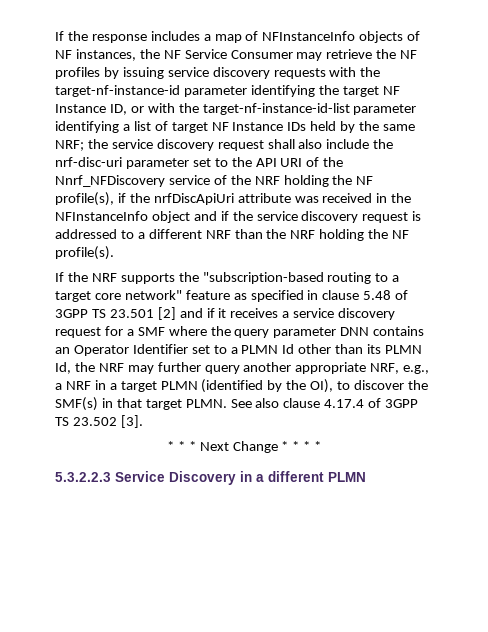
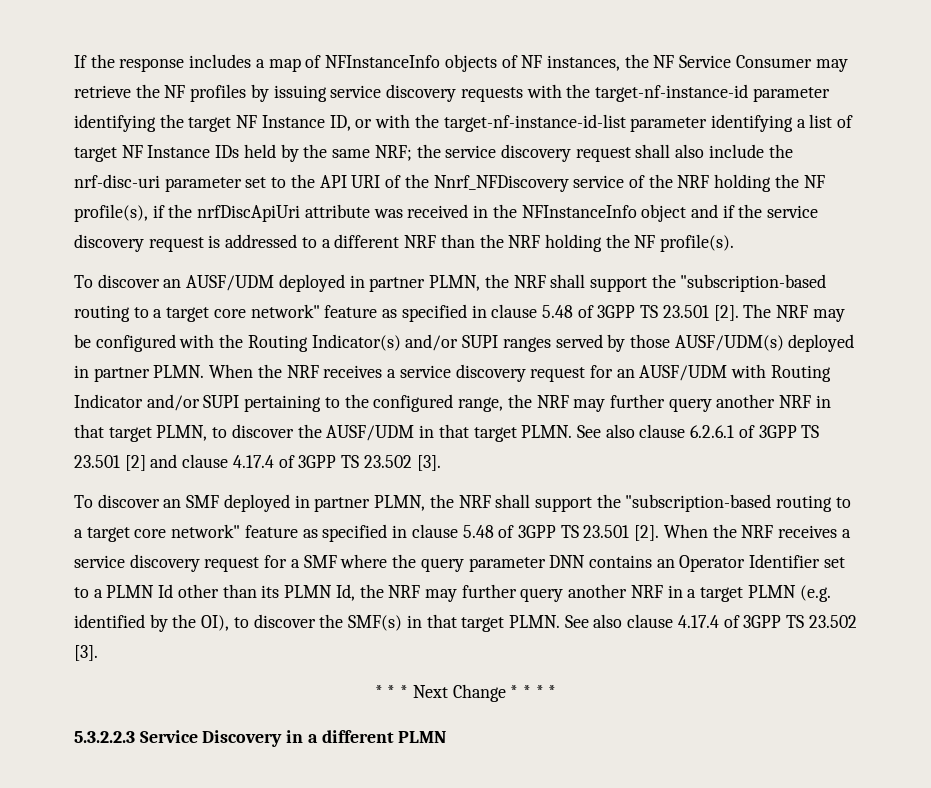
[55,272,175,284] If the NRF supports -> [74,274,647,292] To discover an AUSF/UDM deployed in partner PLMN, the NRF shall support
[157,307,227,320] [2] and if it -> [713,304,845,322] [74,334,855,352] [74,364,831,382] [74,394,831,412] [74,424,820,442] [74,454,441,471] [74,494,851,512] [74,524,774,542] [2]. The NRF may be configured with the Routing Indicator(s) and/or SUPI ranges served by those AUSF/UDM(s) deployed in partner PLMN. When the NRF receives a service discovery request for an AUSF/UDM with Routing Indicator and/or SUPI pertaining to the configured range, the NRF may further query another NRF in that target PLMN, to discover the AUSF/UDM in that target PLMN. See also clause 6.2.6.1 of 3GPP TS 23.501 [2] and clause 4.17.4 of 3GPP TS 23.502 [3]. // To discover an SMF deployed in partner PLMN, the NRF shall support the "subscription-based routing to a target core network" feature as specified in clause 5.48 of 3GPP TS 23.501 [2]. When the NRF
[295,362,430,374] [55,383,62,390] appropriate NRF, e.g., a -> (628, 591) none
[201,379,264,393] (identified -> [799,585,831,602] [74,614,145,628] (e.g. identified

